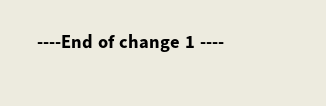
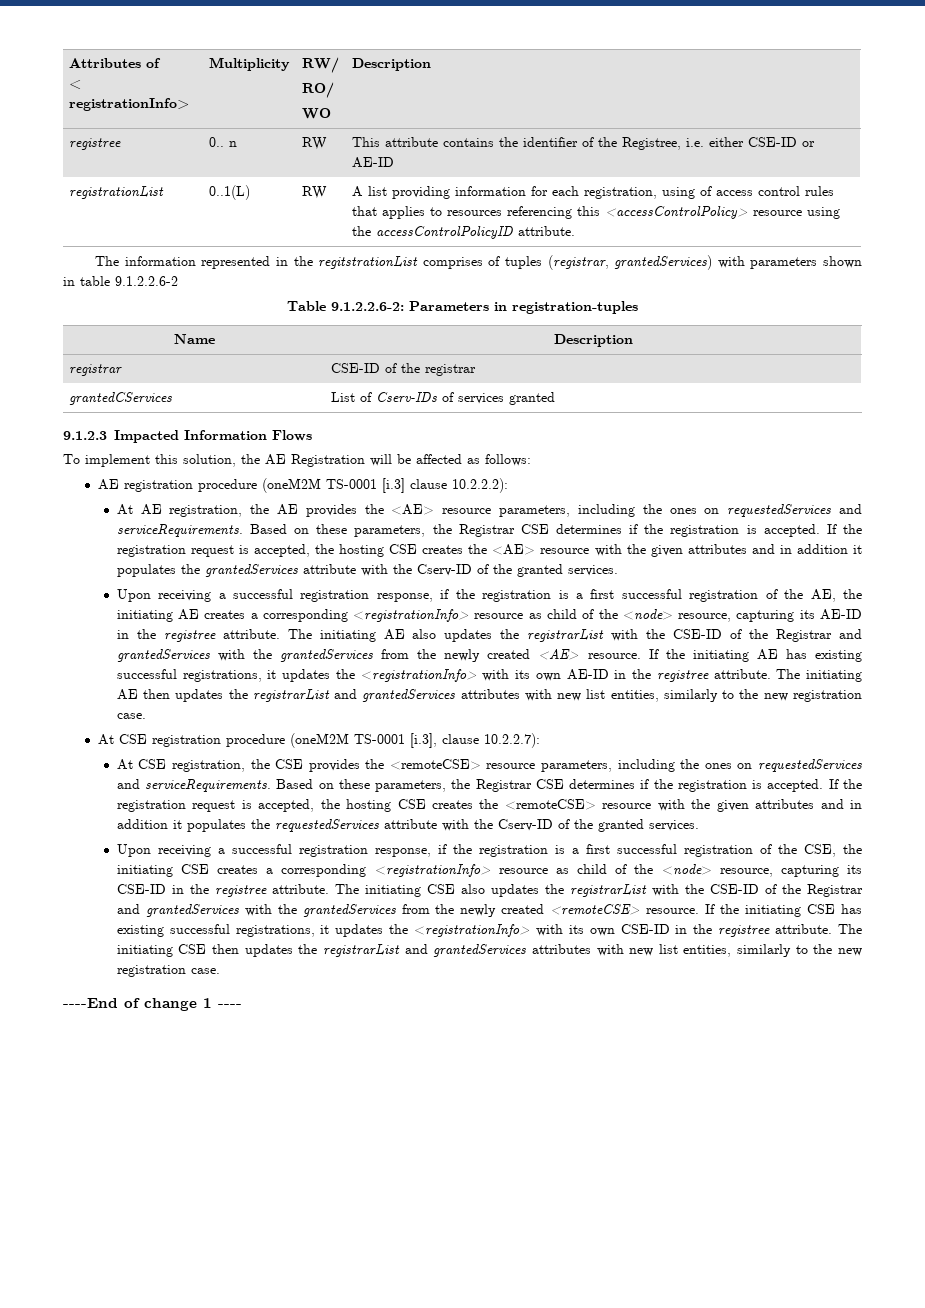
(37, 41) none -> [69,58,162,68] [69,79,83,90] [69,98,191,111] [209,57,291,71] [302,57,340,73] [302,82,335,98] [302,108,332,119] [352,58,432,71] [69,138,122,150] [209,137,238,147] [302,137,328,150] [352,137,816,150] [352,157,395,168] [69,186,165,199] [209,185,251,200] [302,186,328,199] [352,186,835,199] [352,206,841,219] [352,226,576,239] [95,255,862,270] [63,276,178,286] [287,301,638,314] [174,334,215,344] [554,334,633,347] [69,364,123,376] [331,363,477,376] [69,392,173,405] [331,392,556,405] [63,430,312,443] [63,454,531,467] [97,478,508,493] [116,504,862,517] [116,524,863,537] [116,544,862,557] [116,564,618,577] [116,589,862,602] [116,609,863,622] [116,629,863,642] [116,649,862,662] [116,669,863,682] [116,689,863,702] [116,713,146,719] [97,733,540,748] [116,759,862,772] [116,779,863,792] [116,799,863,812] [116,819,699,832] [116,844,862,857] [116,864,862,877] [116,884,863,897] [116,904,862,917] [116,924,863,937] [116,944,863,957] [116,965,220,977] Attributes of // < registrationInfo> | Multiplicity | RW/ // RO/ // WO | Description // registree | 0.. n | RW | This attribute contains the identifier of the Registree, i.e. either CSE-ID or AE-ID // registrationList | 0..1(L) | RW | A list providing information for each registration, using of access control rules that applies to resources referencing this <accessControlPolicy> resource using the accessControlPolicyID attribute. // The information represented in the regitstrationList comprises of tuples (registrar, grantedServices) with parameters shown in table 9.1.2.2.6-2 // Table 9.1.2.2.6-2: Parameters in registration-tuples // Name | Description // registrar | CSE-ID of the registrar // grantedCServices | List of Cserv-IDs of services granted // 9.1.2.3 Impacted Information Flows // To implement this solution, the AE Registration will be affected as follows: // AE registration procedure (oneM2M TS-0001 [i.3] clause 10.2.2.2): // At AE registration, the AE provides the <AE> resource parameters, including the ones on requestedServices and serviceRequirements. Based on these parameters, the Registrar CSE determines if the registration is accepted. If the registration request is accepted, the hosting CSE creates the <AE> resource with the given attributes and in addition it populates the grantedServices attribute with the Cserv-ID of the granted services. // Upon receiving a successful registration response, if the registration is a first successful registration of the AE, the initiating AE creates a corresponding <registrationInfo> resource as child of the <node> resource, capturing its AE-ID in the registree attribute. The initiating AE also updates the registrarList with the CSE-ID of the Registrar and grantedServices with the grantedServices from the newly created <AE> resource. If the initiating AE has existing successful registrations, it updates the <registrationInfo> with its own AE-ID in the registree attribute. The initiating AE then updates the registrarList and grantedServices attributes with new list entities, similarly to the new registration case. // At CSE registration procedure (oneM2M TS-0001 [i.3], clause 10.2.2.7): // At CSE registration, the CSE provides the <remoteCSE> resource parameters, including the ones on requestedServices and serviceRequirements. Based on these parameters, the Registrar CSE determines if the registration is accepted. If the registration request is accepted, the hosting CSE creates the <remoteCSE> resource with the given attributes and in addition it populates the requestedServices attribute with the Cserv-ID of the granted services. // Upon receiving a successful registration response, if the registration is a first successful registration of the CSE, the initiating CSE creates a corresponding <registrationInfo> resource as child of the <node> resource, capturing its CSE-ID in the registree attribute. The initiating CSE also updates the registrarList with the CSE-ID of the Registrar and grantedServices with the grantedServices from the newly created <remoteCSE> resource. If the initiating CSE has existing successful registrations, it updates the <registrationInfo> with its own CSE-ID in the registree attribute. The initiating CSE then updates the registrarList and grantedServices attributes with new list entities, similarly to the new registration case. //

